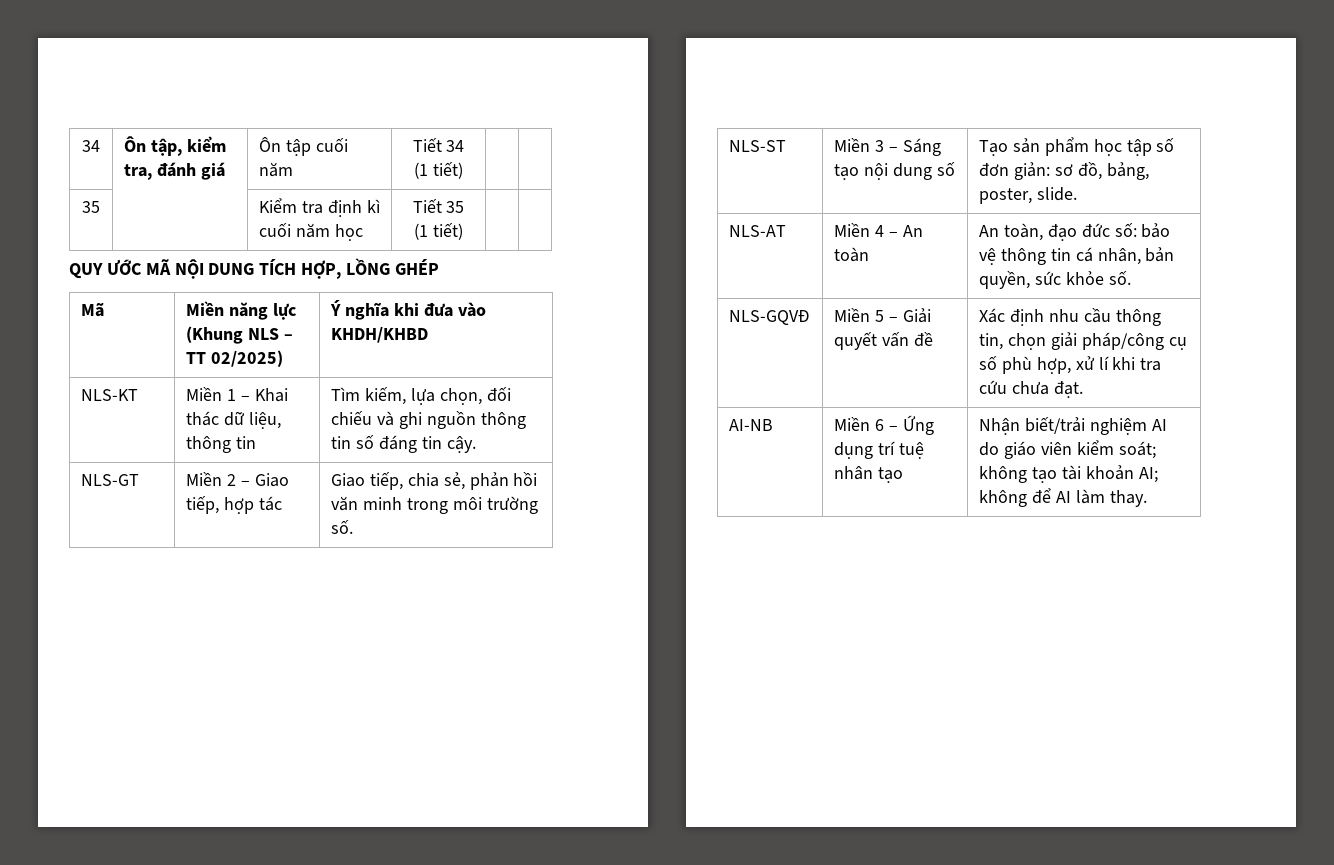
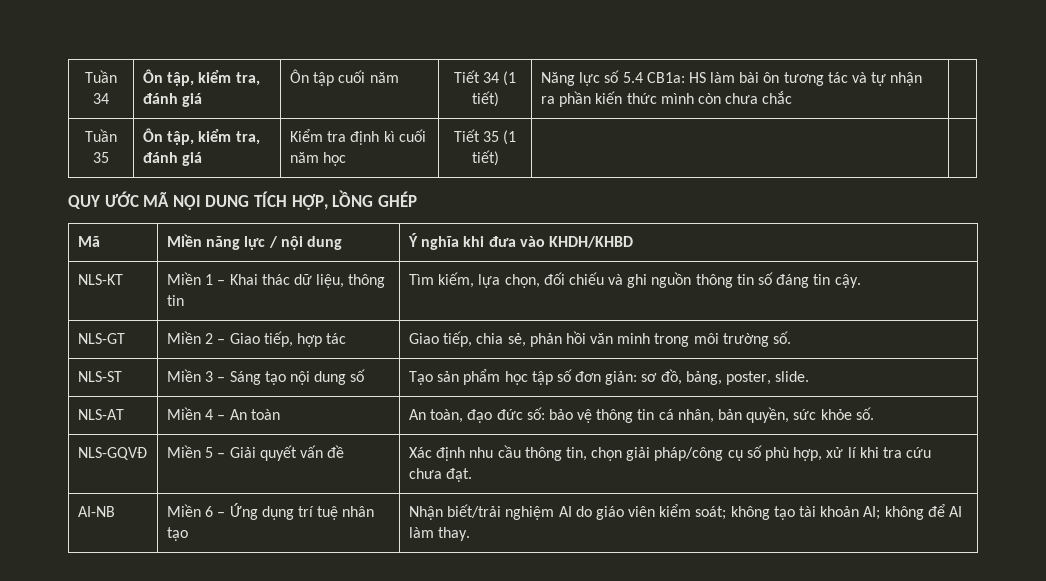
(82, 146) none -> [85,70,117,83] Tuần
[82,201,100,213] | // 35 | -> [540,70,923,86] [540,91,793,107] [85,129,117,142] [93,152,109,163] [142,128,260,145] [142,152,203,166] Năng lực số 5.4 CB1a: HS làm bài ôn tương tác và tự nhận ra phần kiến thức mình còn chưa chắc | // Tuần 35 | Ôn tập, kiểm tra, đánh giá
[186,326,293,344] [186,350,284,367] (Khung NLS – TT 02/2025) -> [268,236,342,250] / nội dung

